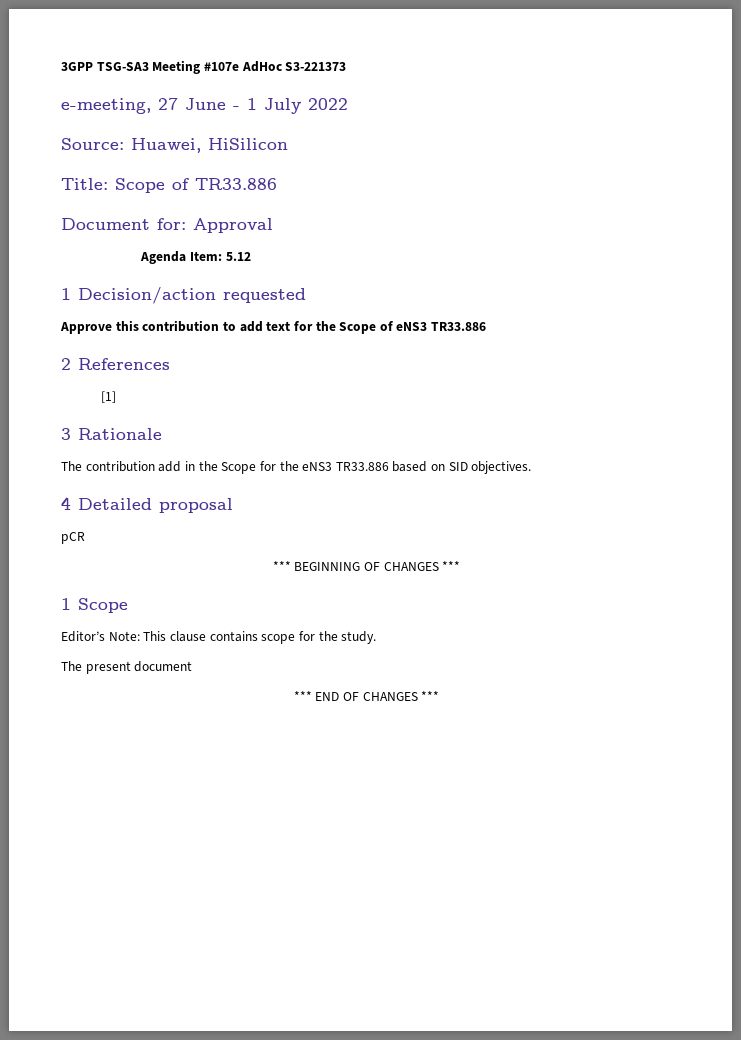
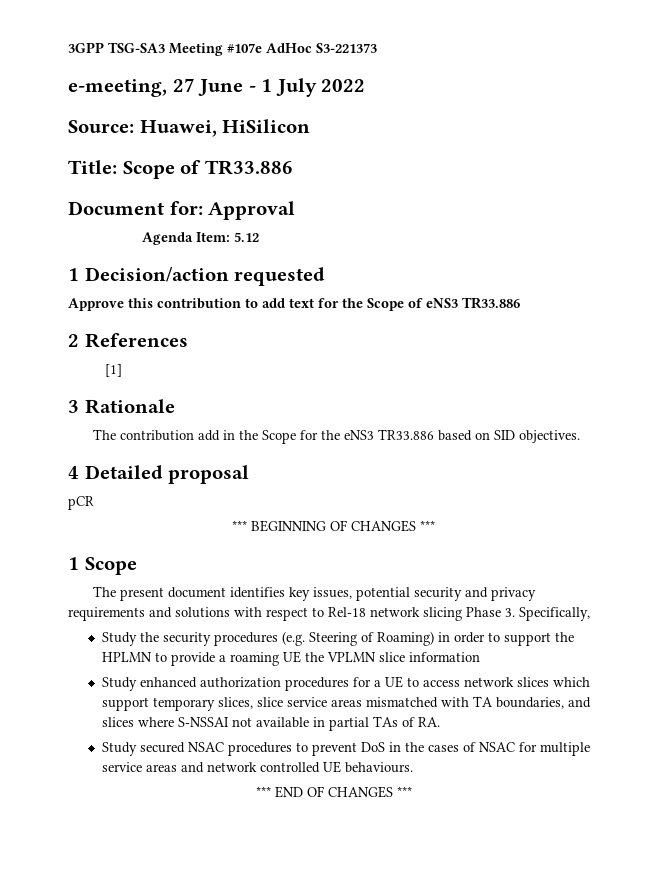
[61,631,377,644] [61,661,193,674] Editor’s Note: This clause contains scope for the study. // The present document -> [92,586,536,601] [68,607,590,621] [102,631,575,646] [102,651,481,666] [102,676,591,691] [102,696,592,711] [102,716,441,731] [102,742,591,756] [102,761,414,773] The present document identifies key issues, potential security and privacy requirements and solutions with respect to Rel-18 network slicing Phase 3. Specifically, // Study the security procedures (e.g. Steering of Roaming) in order to support the HPLMN to provide a roaming UE the VPLMN slice information // Study enhanced authorization procedures for a UE to access network slices which support temporary slices, slice service areas mismatched with TA boundaries, and slices where S-NSSAI not available in partial TAs of RA. // Study secured NSAC procedures to prevent DoS in the cases of NSAC for multiple service areas and network controlled UE behaviours.

